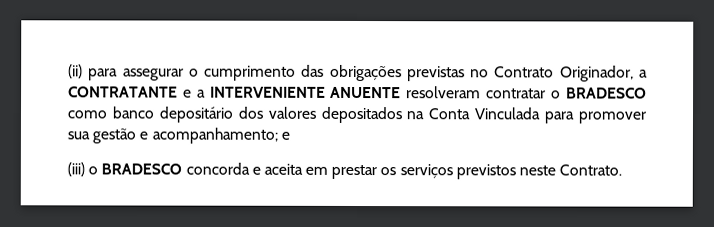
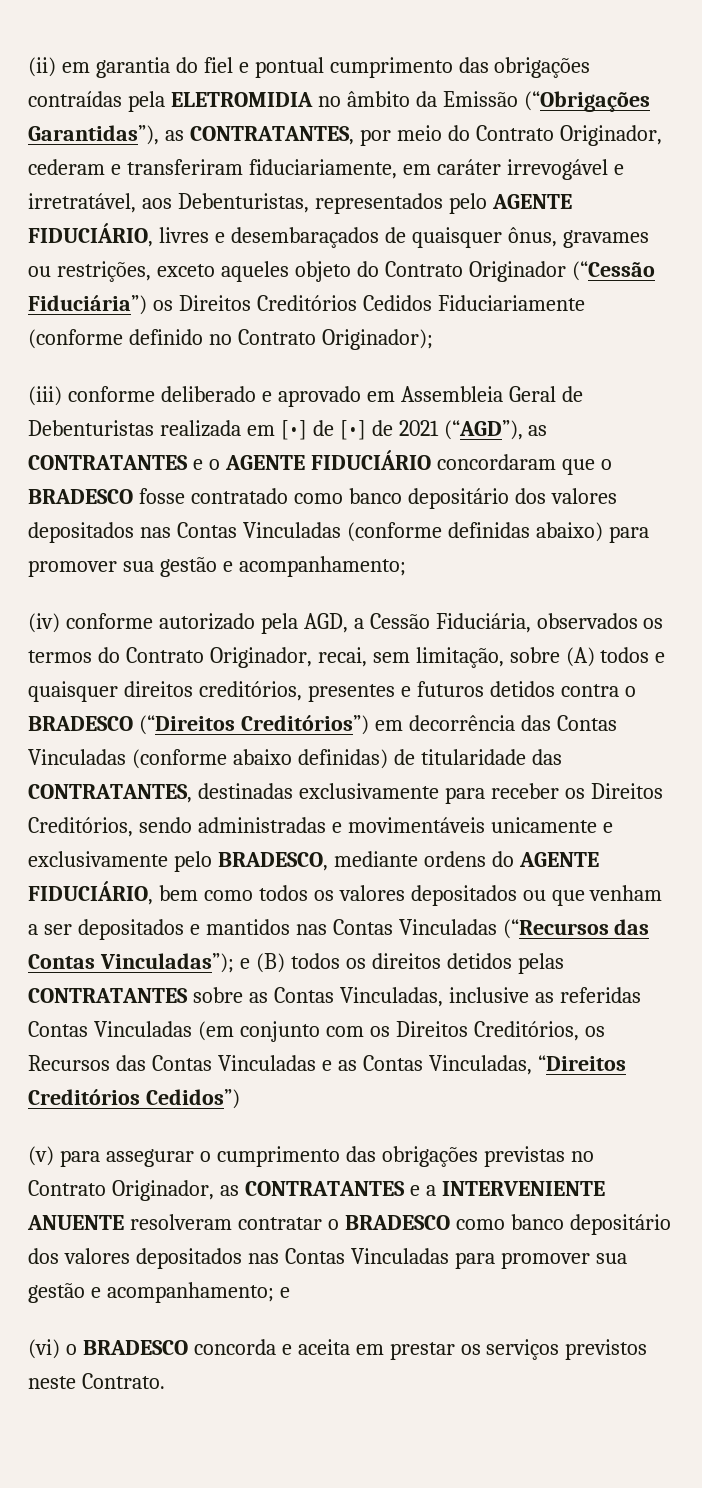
(83, 71) none -> [61,57,591,78] [28,91,650,112] [28,125,662,146] [28,159,624,180] [28,193,572,214] [28,223,649,248] [28,261,655,282] [28,295,585,315] [28,329,433,350] [28,386,583,407] [28,420,548,440] [28,450,612,475] [28,488,617,509] [28,522,649,543] [28,556,406,577] [28,613,664,634] [28,647,666,668] [28,681,636,702] [28,715,617,735] [28,749,562,769] [28,783,663,804] [28,817,613,837] [28,851,599,872] [28,881,663,906] [28,919,650,940] [28,953,564,974] [28,987,641,1007] [28,1021,605,1042] [28,1055,626,1075] [28,1089,240,1109] [28,1146,54,1166] em garantia do fiel e pontual cumprimento das obrigações contraídas pela ELETROMIDIA no âmbito da Emissão (“Obrigações Garantidas”), as CONTRATANTES, por meio do Contrato Originador, cederam e transferiram fiduciariamente, em caráter irrevogável e irretratável, aos Debenturistas, representados pelo AGENTE FIDUCIÁRIO, livres e desembaraçados de quaisquer ônus, gravames ou restrições, exceto aqueles objeto do Contrato Originador (“Cessão Fiduciária”) os Direitos Creditórios Cedidos Fiduciariamente (conforme definido no Contrato Originador); // (iii) conforme deliberado e aprovado em Assembleia Geral de Debenturistas realizada em [•] de [•] de 2021 (“AGD”), as CONTRATANTES e o AGENTE FIDUCIÁRIO concordaram que o BRADESCO fosse contratado como banco depositário dos valores depositados nas Contas Vinculadas (conforme definidas abaixo) para promover sua gestão e acompanhamento; // (iv) conforme autorizado pela AGD, a Cessão Fiduciária, observados os termos do Contrato Originador, recai, sem limitação, sobre (A) todos e quaisquer direitos creditórios, presentes e futuros detidos contra o BRADESCO (“Direitos Creditórios”) em decorrência das Contas Vinculadas (conforme abaixo definidas) de titularidade das CONTRATANTES, destinadas exclusivamente para receber os Direitos Creditórios, sendo administradas e movimentáveis unicamente e exclusivamente pelo BRADESCO, mediante ordens do AGENTE FIDUCIÁRIO, bem como todos os valores depositados ou que venham a ser depositados e mantidos nas Contas Vinculadas (“Recursos das Contas Vinculadas”); e (B) todos os direitos detidos pelas CONTRATANTES sobre as Contas Vinculadas, inclusive as referidas Contas Vinculadas (em conjunto com os Direitos Creditórios, os Recursos das Contas Vinculadas e as Contas Vinculadas, “Direitos Creditórios Cedidos”) // (v)
[639,69,648,78] [68,86,178,98] a CONTRATANTE -> [219,1181,405,1196] as CONTRATANTES
[406,107,542,120] na Conta Vinculada -> [247,1248,449,1264] nas Contas Vinculadas
[67,162,85,177] (iii) -> [28,1339,60,1359] (vi)

